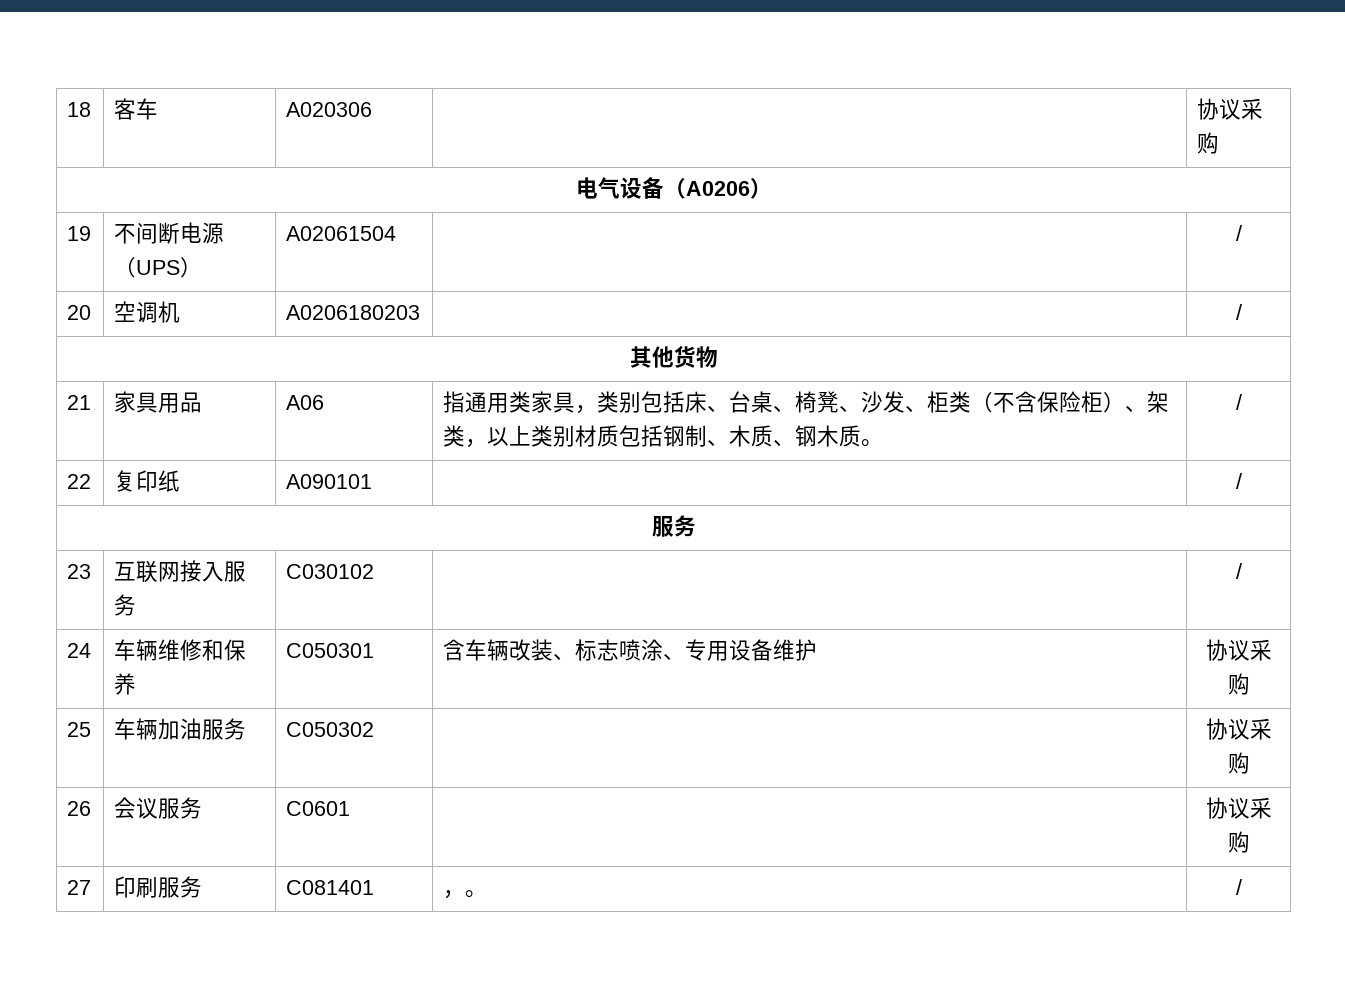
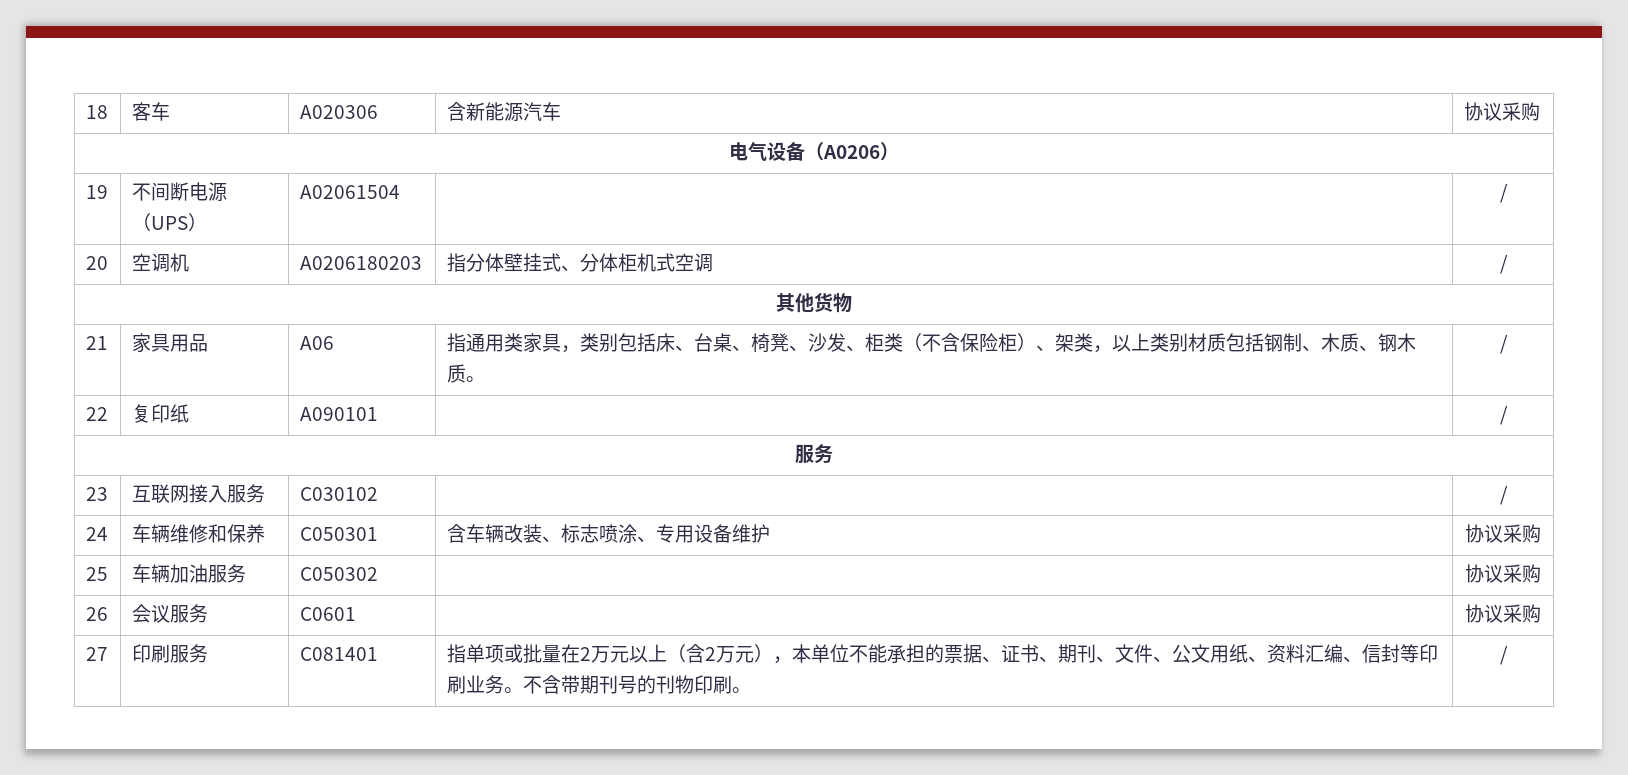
(373, 109) none -> [446,102,561,122] 含新能源汽车
(421, 312) none -> [446,253,713,272] 指分体壁挂式、分体柜机式空调
[443,890,466,899] ， -> [446,644,1438,664] [446,675,732,694] 指单项或批量在2万元以上（含2万元），本单位不能承担的票据、证书、期刊、文件、公文用纸、资料汇编、信封等印刷业务。不含带期刊号的刊物印刷

